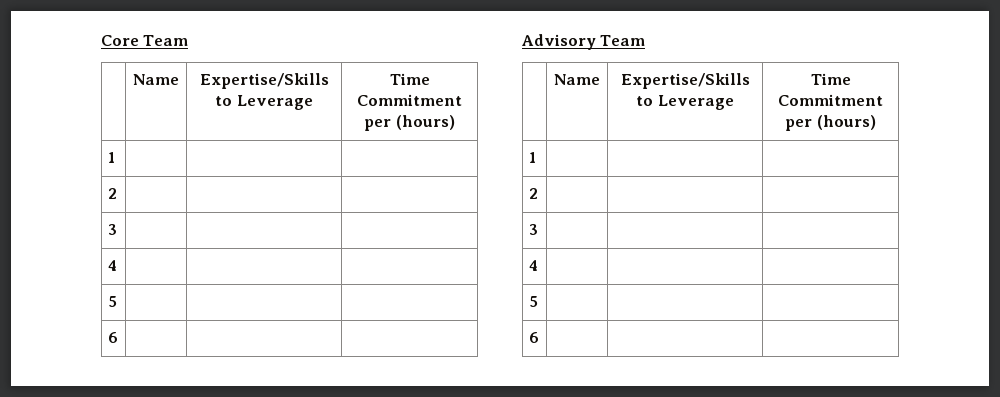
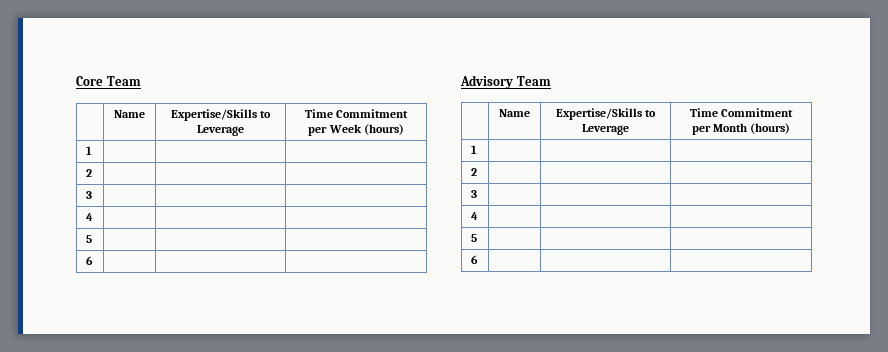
(392, 125) none -> [328,124,362,133] Week
(813, 125) none -> [713,123,747,132] Month

